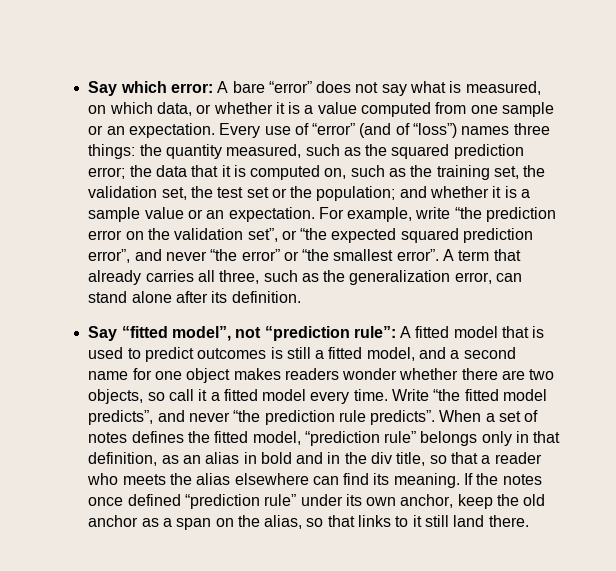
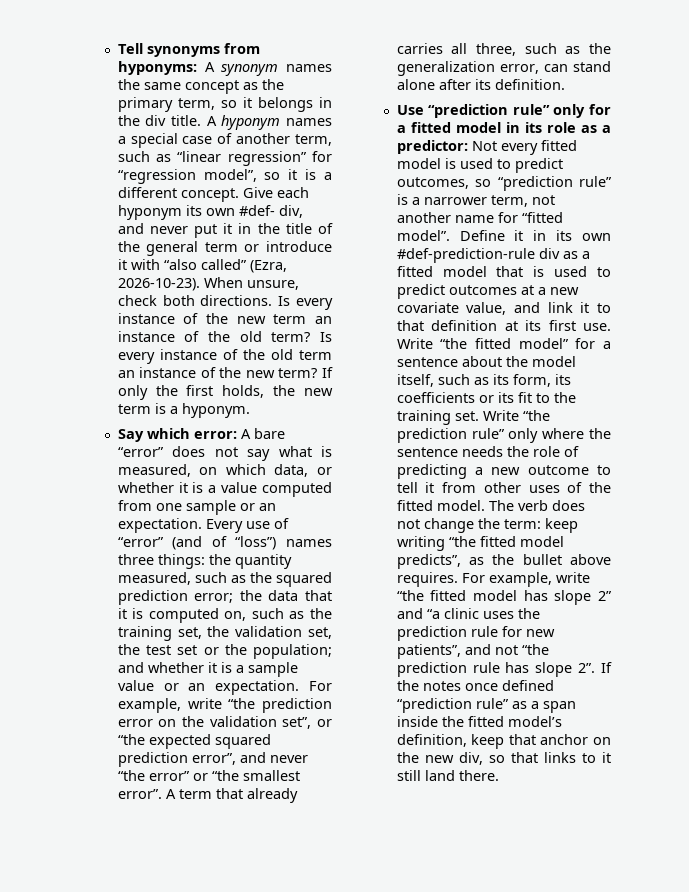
(88, 88) none -> [117,43,260,57] [117,61,332,76] [117,79,284,94] [117,97,332,112] [117,115,332,130] [117,133,332,148] [117,151,332,166] [117,169,332,184] [117,187,309,202] [117,205,303,220] [117,223,333,238] [117,241,332,256] [117,259,287,273] [117,277,299,291] [117,295,333,310] [117,313,332,324] [117,331,332,342] [117,349,332,364] [117,367,333,378] [117,385,333,400] [117,403,250,418] Tell synonyms from hyponyms: A synonym names the same concept as the primary term, so it belongs in the div title. A hyponym names a special case of another term, such as “linear regression” for “regression model”, so it is a different concept. Give each hyponym its own #def- div, and never put it in the title of the general term or introduce it with “also called” (Ezra, 2026-10-23). When unsure, check both directions. Is every instance of the new term an instance of the old term? Is every instance of the old term an instance of the new term? If only the first holds, the new term is a hyponym. //
[88,326,412,341] Say “fitted model”, not “prediction rule”: A -> [396,104,611,118] [396,122,611,133] [396,140,577,155] [396,158,563,173] [396,176,612,191] [396,194,555,207] [396,212,563,223] [396,230,611,241] [396,248,590,263] Use “prediction rule” only for a fitted model in its role as a predictor: Not every fitted model is used to predict outcomes, so “prediction rule” is a narrower term, not another name for “fitted model”. Define it in its own #def-prediction-rule div as a
[270,347,516,361] [88,368,555,383] [88,389,548,404] [88,410,539,425] [88,431,561,446] [88,452,542,466] [87,473,460,488] is still a fitted model, and a second name for one object makes readers wonder whether there are two objects, so call it a fitted model every time. Write “the fitted model predicts”, and never “the prediction rule predicts”. When a set of notes defines the fitted model, “prediction rule” belongs only in that definition, as an alias in bold and in the div title, so that a reader who meets the alias elsewhere can find its meaning. -> [520,285,579,295] [396,302,611,315] [396,320,611,331] [396,338,611,349] [396,356,576,367] [396,374,571,387] [396,392,576,403] [396,410,550,425] [396,428,611,443] [396,446,579,457] [396,464,611,479] [396,482,611,493] [396,500,585,511] [396,518,578,533] [396,536,564,551] [396,554,611,569] [396,572,590,587] [396,590,612,605] [396,608,540,619] [396,626,555,641] [396,644,549,659] [396,662,596,677] at a new covariate value, and link it to that definition at its first use. Write “the fitted model” for a sentence about the model itself, such as its form, its coefficients or its fit to the training set. Write “the prediction rule” only where the sentence needs the role of predicting a new outcome to tell it from other uses of the fitted model. The verb does not change the term: keep writing “the fitted model predicts”, as the bullet above requires. For example, write “the fitted model has slope 2” and “a clinic uses the prediction rule for new patients”, and not “the prediction rule has slope 2”.
[300,494,546,509] [88,515,303,530] under its own anchor, keep the old anchor as a span on the alias, -> [511,701,576,713] [396,716,562,727] [396,734,611,749] [396,752,483,765] as a span inside the fitted model’s definition, keep that anchor on the new div,

